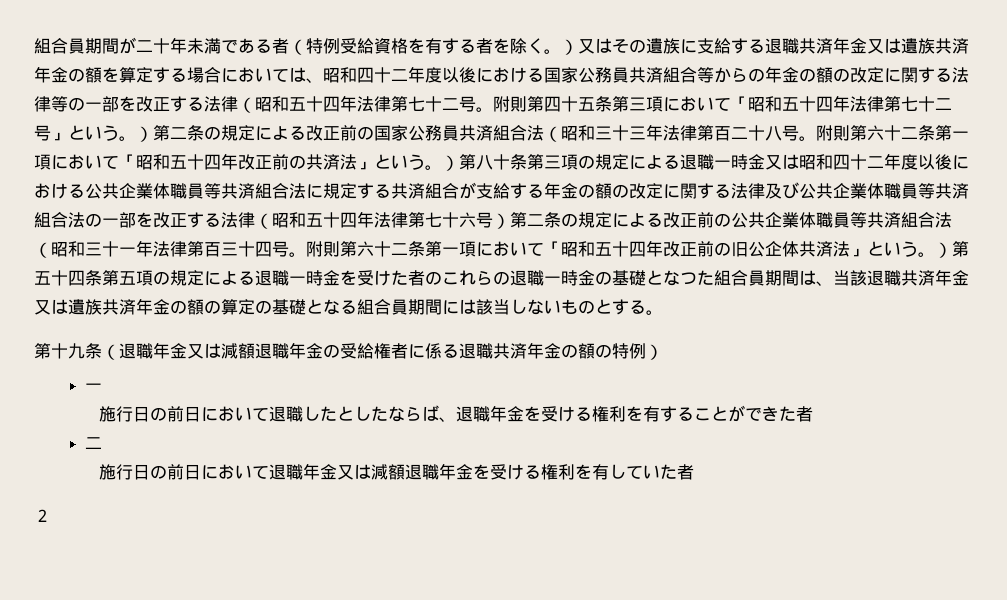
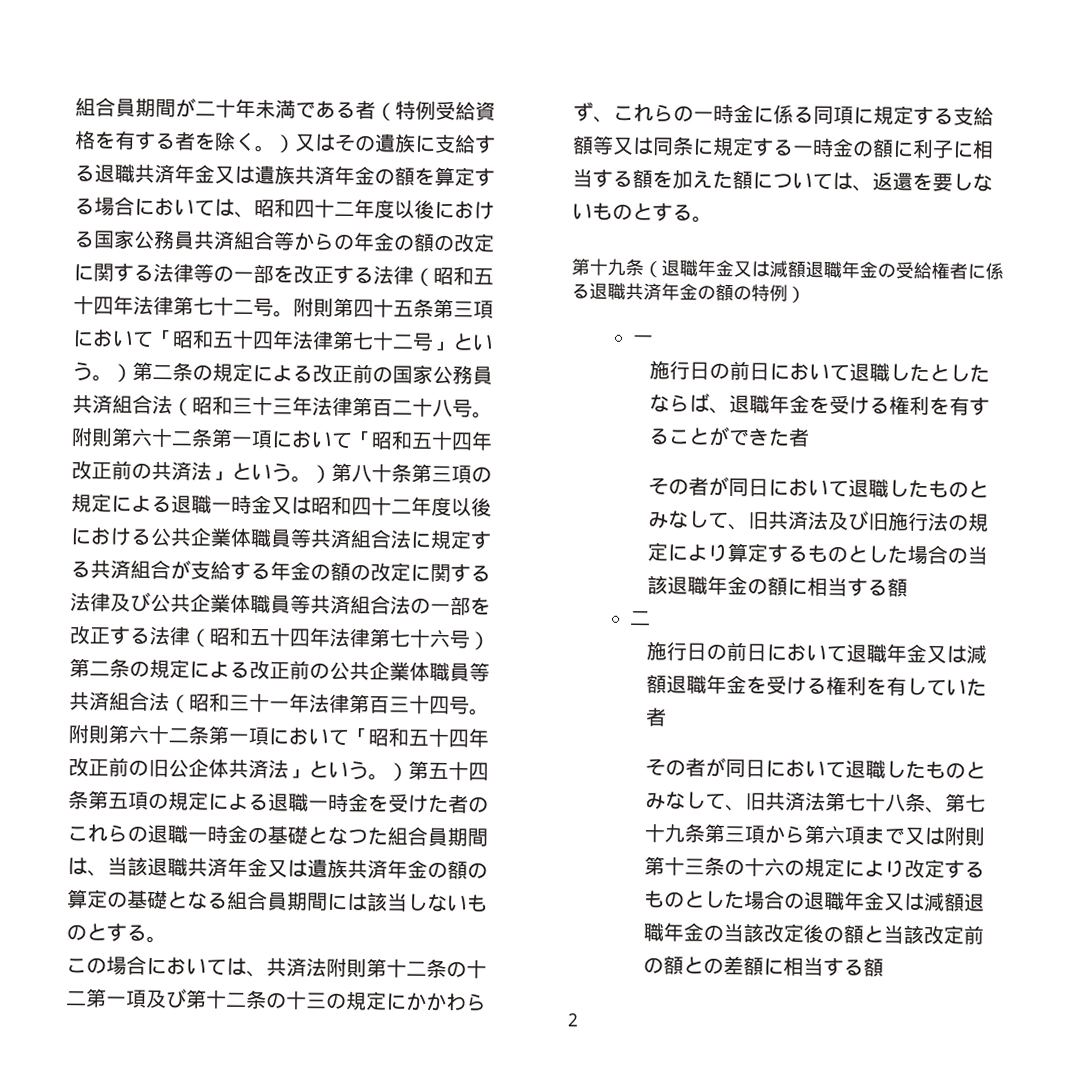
(663, 312) none -> [66,955,487,979] [66,988,487,1012] [573,101,994,126] [572,135,994,159] [572,168,993,192] [572,202,713,223] // この場合においては、共済法附則第十二条の十二第一項及び第十二条の十三の規定にかかわらず、これらの一時金に係る同項に規定する支給額等又は同条に規定する一時金の額に利子に相当する額を加えた額については、返還を要しないものとする。
(814, 414) none -> [648,476,990,499] [648,510,990,532] [647,542,989,565] [647,575,909,597] // その者が同日において退職したものとみなして、旧共済法及び旧施行法の規定により算定するものとした場合の当該退職年金の額に相当する額
(695, 472) none -> [645,757,987,780] [645,791,987,814] [644,823,986,846] [644,856,986,879] [644,890,986,912] [643,922,985,945] [643,955,885,977] // その者が同日において退職したものとみなして、旧共済法第七十八条、第七十九条第三項から第六項まで又は附則第十三条の十六の規定により改定するものとした場合の退職年金又は減額退職年金の当該改定後の額と当該改定前の額との差額に相当する額

